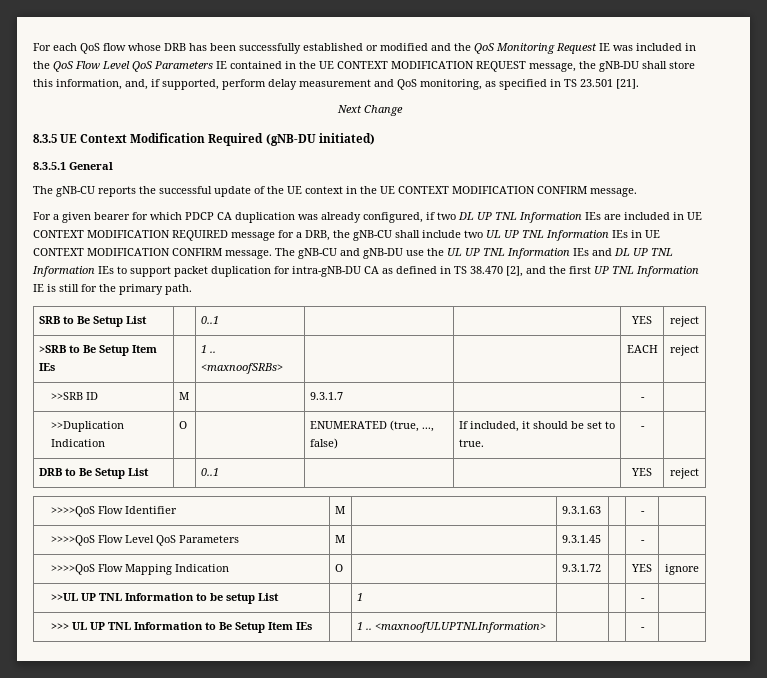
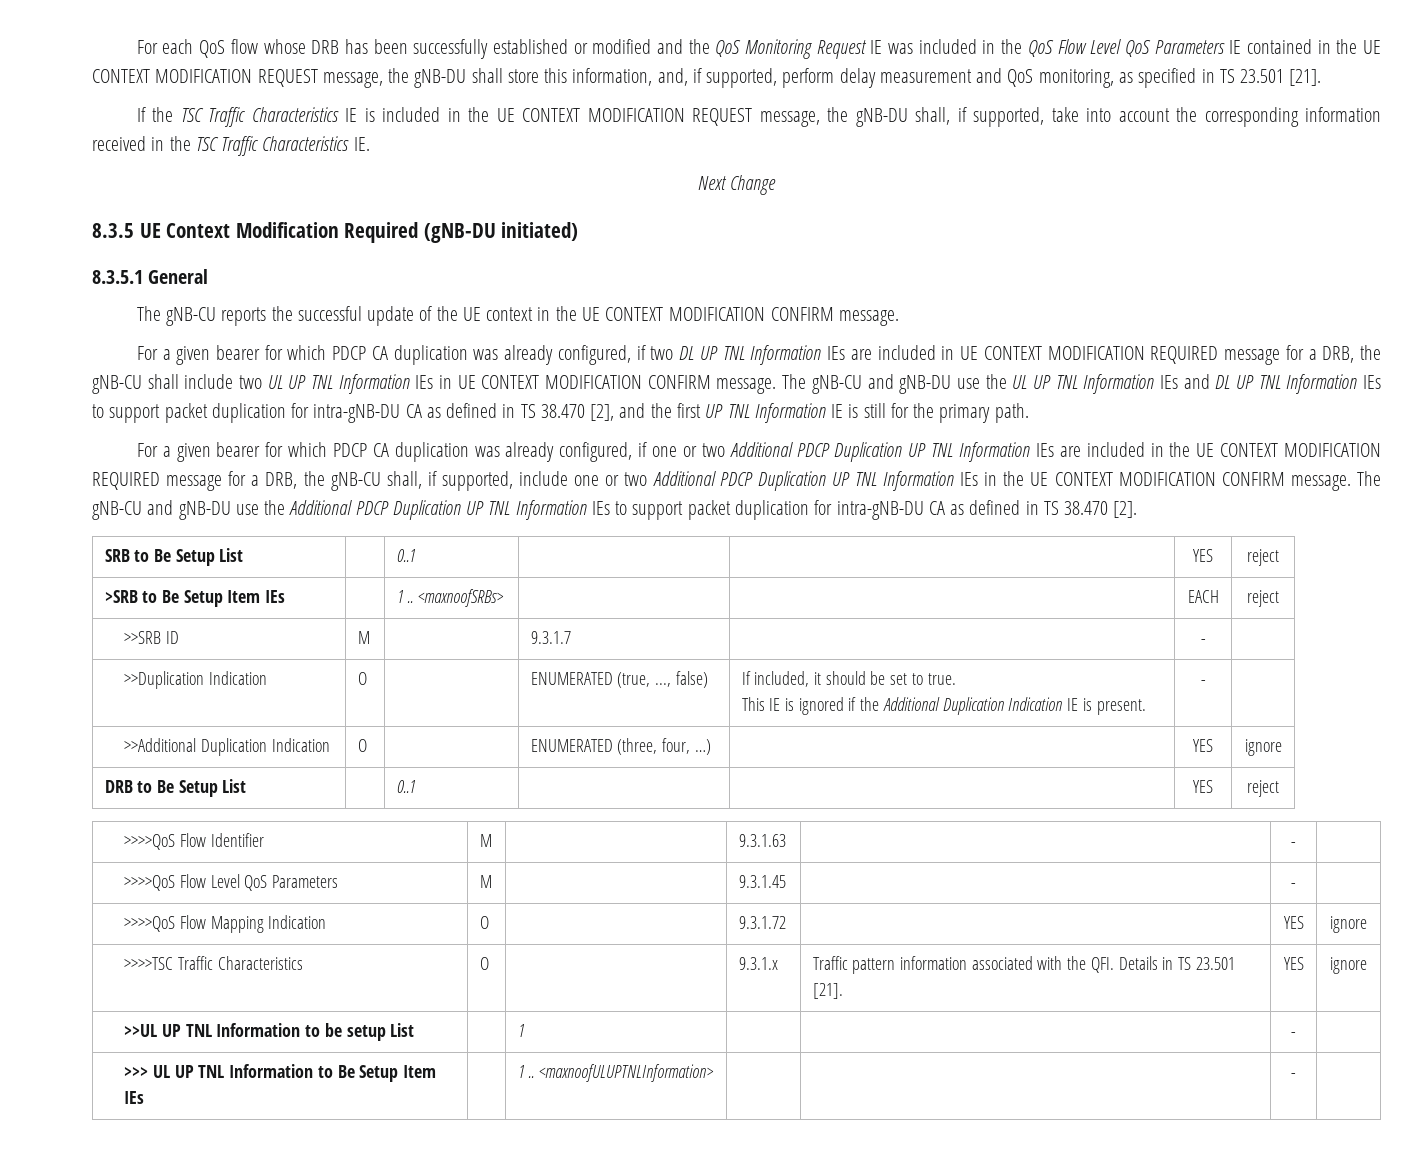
(639, 84) none -> [136,107,1382,127] [92,136,370,156] // If the TSC Traffic Characteristics IE is included in the UE CONTEXT MODIFICATION REQUEST message, the gNB-DU shall, if supported, take into account the corresponding information received in the TSC Traffic Characteristics IE.
(192, 289) none -> [136,442,1382,462] [92,471,1381,491] [92,500,1138,520] // For a given bearer for which PDCP CA duplication was already configured, if one or two Additional PDCP Duplication UP TNL Information IEs are included in the UE CONTEXT MODIFICATION REQUIRED message for a DRB, the gNB-CU shall, if supported, include one or two Additional PDCP Duplication UP TNL Information IEs in the UE CONTEXT MODIFICATION CONFIRM message. The gNB-CU and gNB-DU use the Additional PDCP Duplication UP TNL Information IEs to support packet duplication for intra-gNB-DU CA as defined in TS 38.470 [2].
[640,426,645,429] | - | -> [741,697,1146,715] [1200,680,1206,685] [124,738,330,756] [357,739,367,752] [530,738,711,755] [1193,739,1213,752] [1244,739,1282,756] // This IE is ignored if the Additional Duplication Indication IE is present. | - | // >>Additional Duplication Indication | O | | ENUMERATED (three, four, …) | | YES | ignore
(699, 569) none -> [124,956,303,970] [479,957,489,970] [738,957,778,970] [812,956,1235,974] [812,983,843,999] [1283,957,1304,970] [1330,957,1367,974] // >>>>TSC Traffic Characteristics | O | | 9.3.1.x | Traffic pattern information associated with the QFI. Details in TS 23.501 [21]. | YES | ignore

